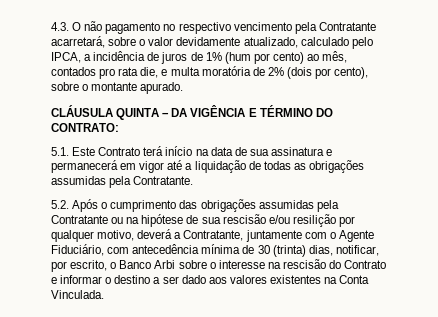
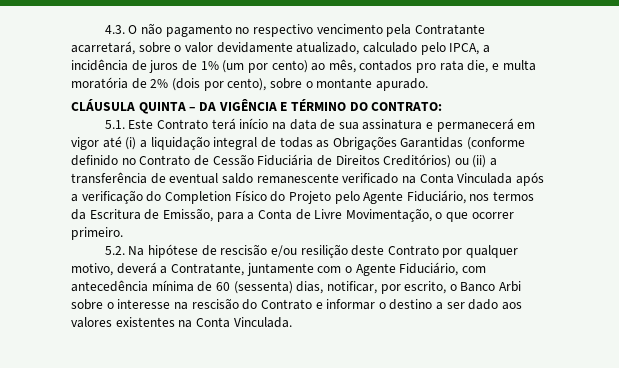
[224,52,251,64] (hum -> [222,60,245,73] (um
(183, 165) none -> [125,137,137,150] (i)
(246, 166) none -> [213,137,258,150] integral
[308,160,364,173] [51,176,194,188] [51,199,339,212] [51,215,140,224] obrigações assumidas pela Contratante. // 5.2. Após o cumprimento das obrigações assumidas pela Contratante ou na -> [332,136,526,150] [71,154,498,168] [71,172,544,186] [71,190,535,204] [71,208,514,222] [71,227,123,240] [104,246,145,256] Obrigações Garantidas (conforme definido no Contrato de Cessão Fiduciária de Direitos Creditórios) ou (ii) a transferência de eventual saldo remanescente verificado na Conta Vinculada após a verificação do Completion Físico do Projeto pelo Agente Fiduciário, nos termos da Escritura de Emissão, para a Conta de Livre Movimentação, o que ocorrer primeiro. // 5.2. Na
[201,217,221,224] sua -> (217, 250) none
(336, 220) none -> [351,245,439,256] deste Contrato
[257,245,306,257] 30 (trinta) -> [215,281,293,294] 60 (sessenta)

